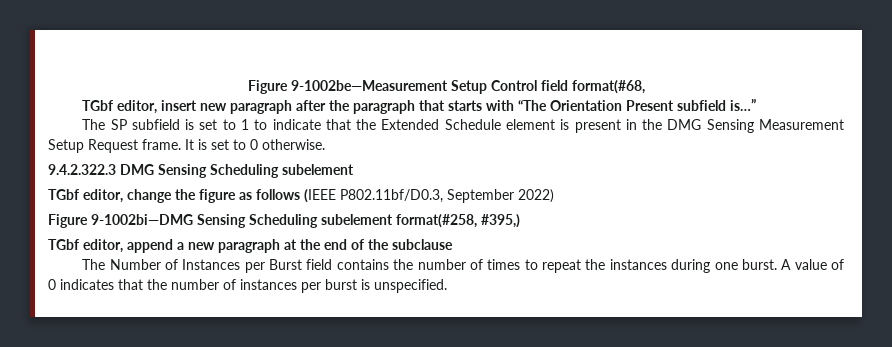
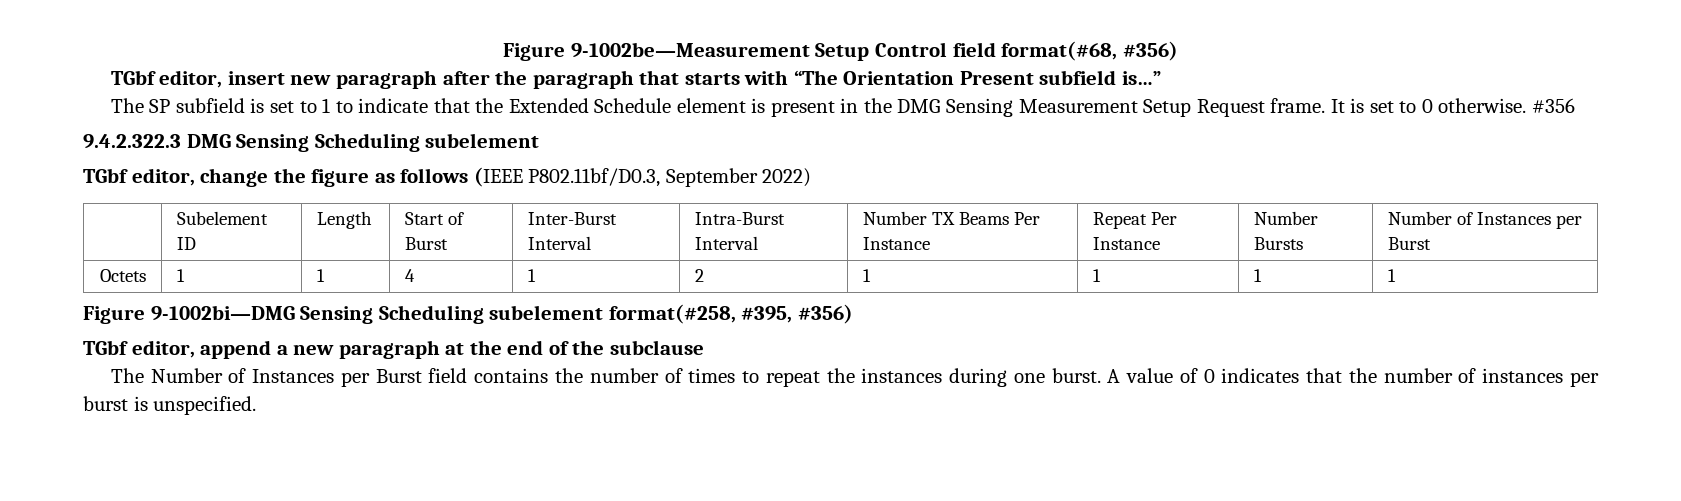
(645, 87) none -> [1122,41,1178,61] #356)
(325, 144) none -> [1531,98,1575,113] #356
(554, 196) none -> [176,211,268,225] [176,237,196,250] [316,211,372,229] [404,212,464,225] [404,237,448,250] [527,212,617,225] [527,236,591,250] [694,212,785,225] [694,236,758,250] [862,211,1040,225] [862,237,930,250] [1092,212,1177,229] [1092,237,1160,250] [1253,211,1318,225] [1253,237,1303,250] [1387,211,1582,229] [1387,237,1431,250] [100,269,147,282] [176,269,185,282] [316,269,325,282] [404,269,415,282] [527,269,536,282] [694,269,704,282] [862,269,871,282] [1092,269,1101,282] [1253,269,1262,282] [1387,269,1396,282] // | Subelement ID | Length | Start of Burst | Inter-Burst Interval | Intra-Burst Interval | Number TX Beams Per Instance | Repeat Per Instance | Number Bursts | Number of Instances per Burst // Octets | 1 | 1 | 4 | 1 | 2 | 1 | 1 | 1 | 1
[481,214,520,228] #395,) -> [741,304,853,324] #395, #356)

